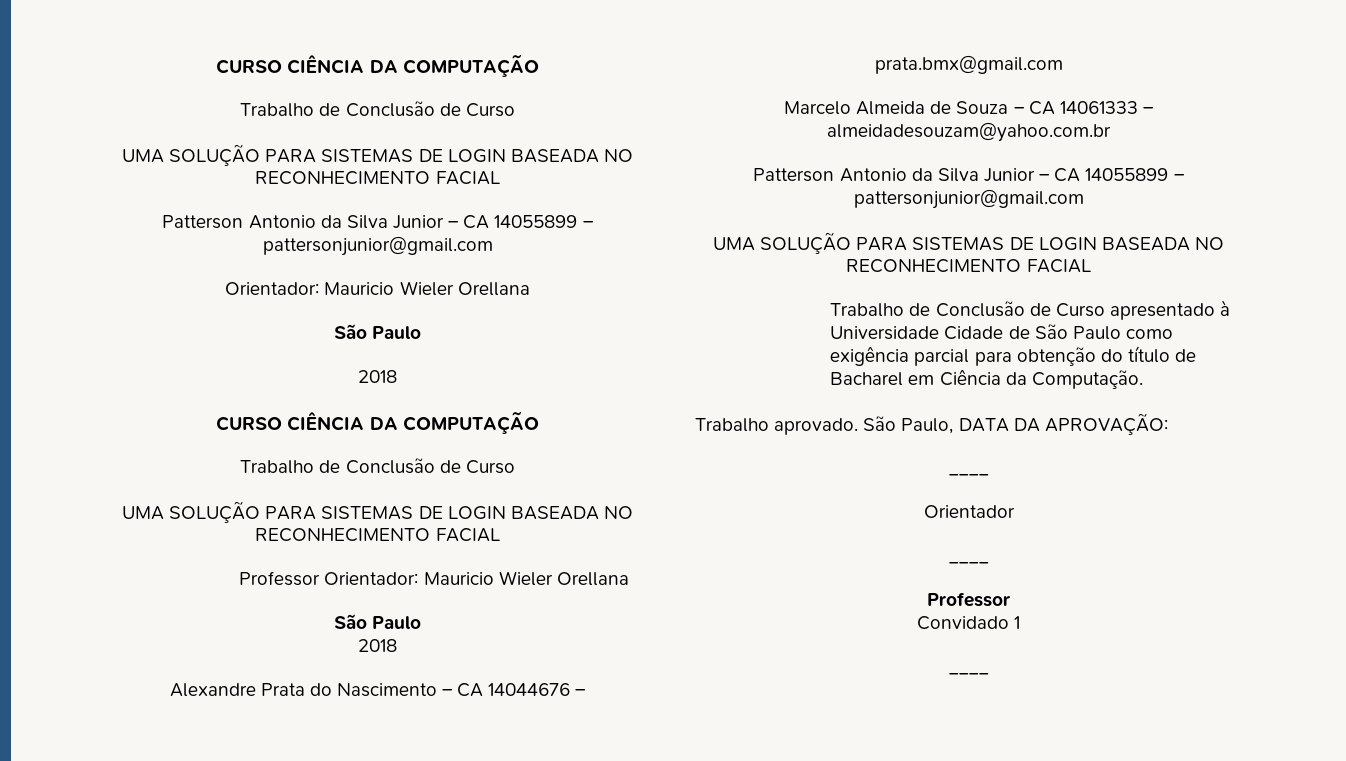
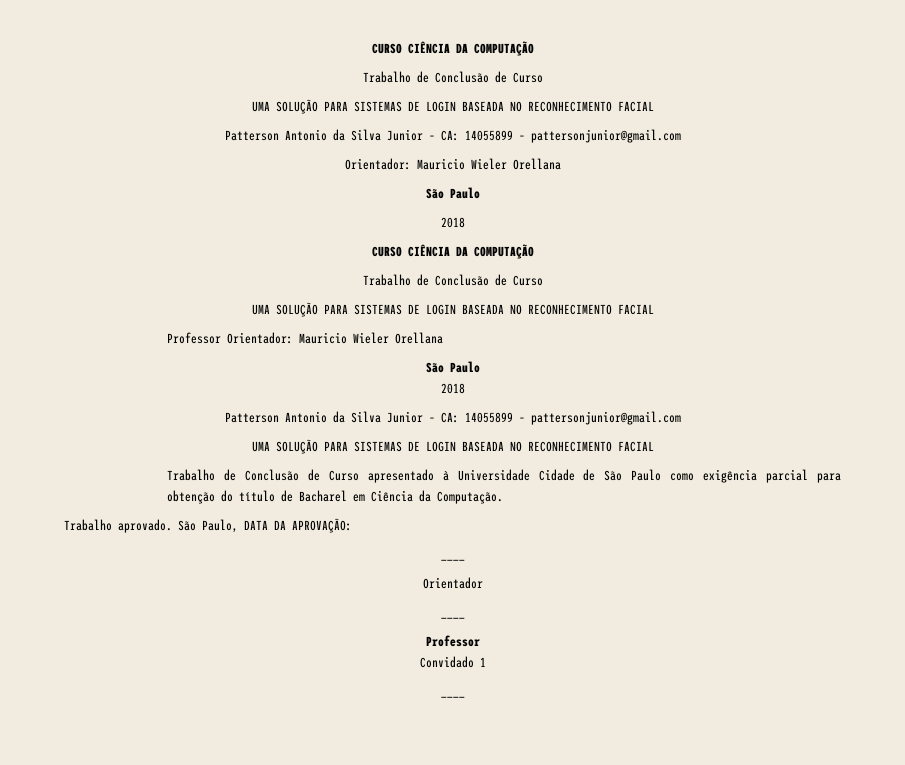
[463,215,490,229] CA -> [440,130,459,141] CA:
[169,683,587,697] [874,55,1063,74] [784,101,1154,115] [827,122,1111,142] [753,168,1081,182] // Alexandre Prata do Nascimento – CA 14044676 – prata.bmx@gmail.com // Marcelo Almeida de Souza – CA 14061333 – almeidadesouzam@yahoo.com.br // Patterson Antonio da Silva Junior – CA -> [224,411,459,423] // Patterson Antonio da Silva Junior – CA:

